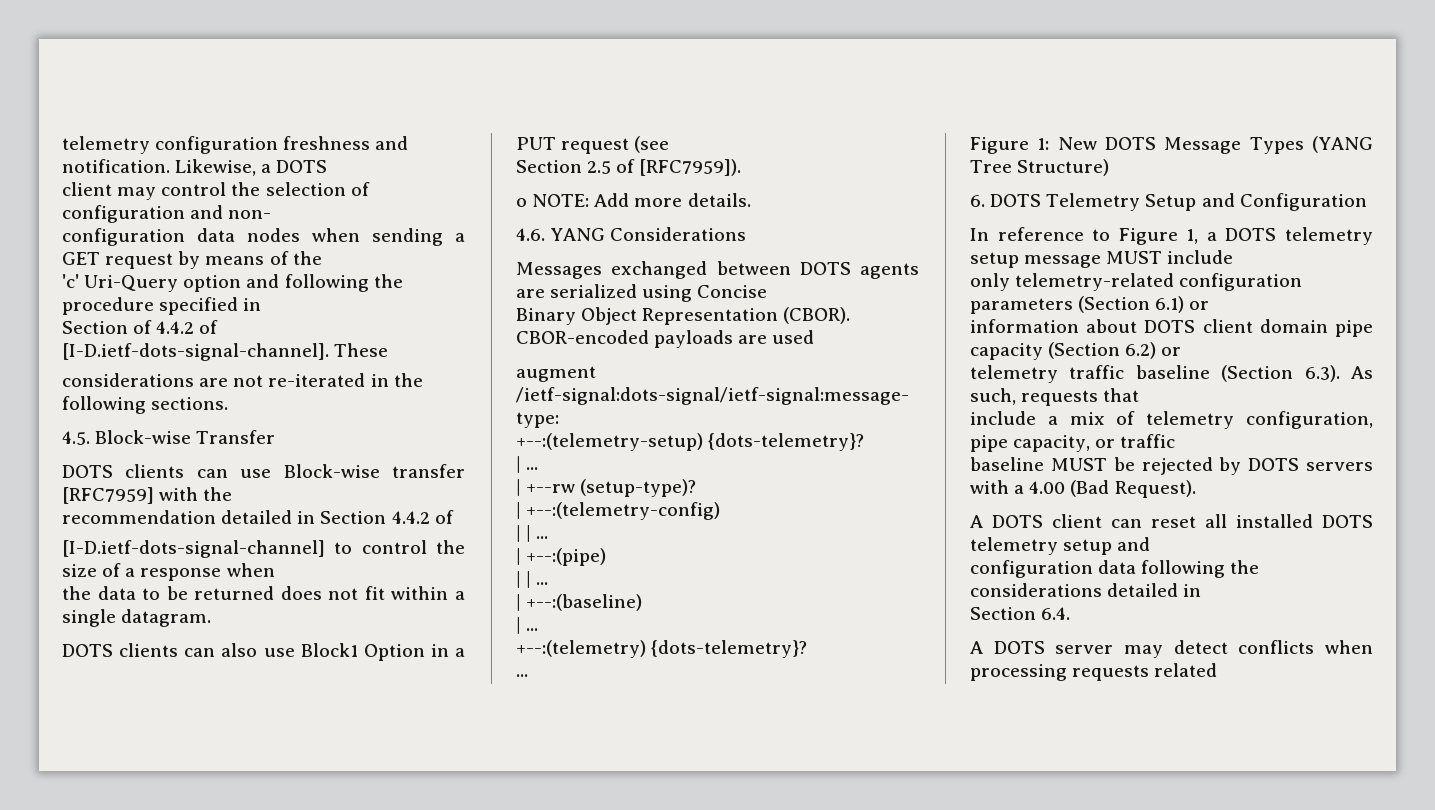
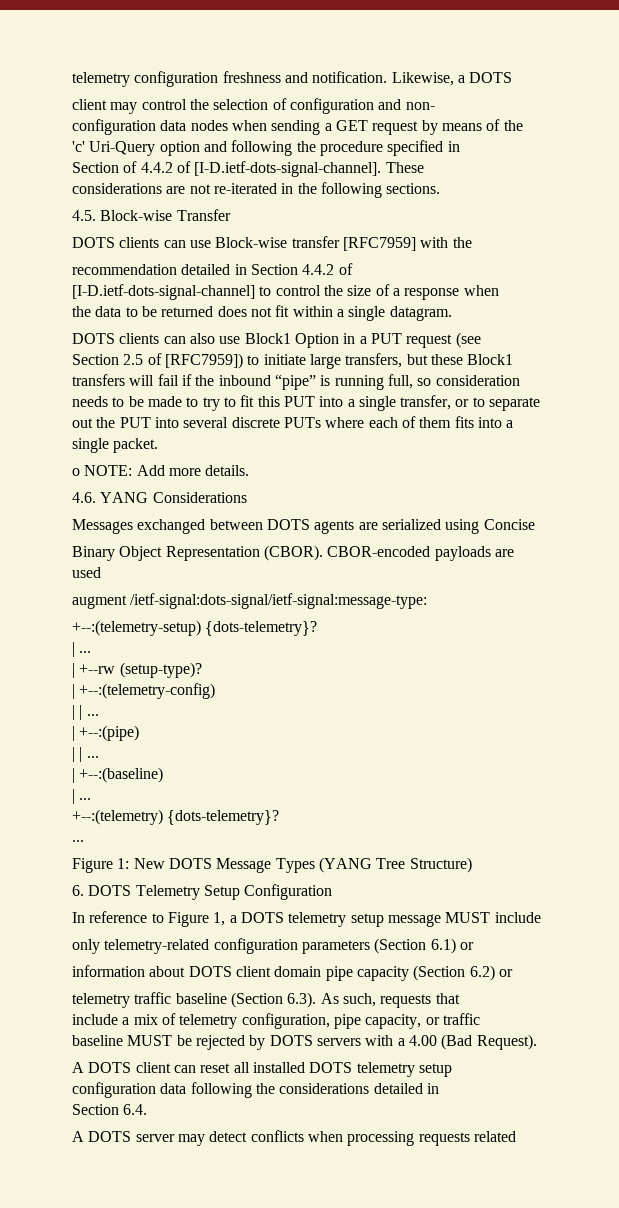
[639,159,742,176] [RFC7959]). -> [164,353,514,369] [72,374,520,390] [72,395,541,411] [72,416,514,428] [72,438,159,453] [RFC7959]) to initiate large transfers, but these Block1 transfers will fail if the inbound “pipe” is running full, so consideration needs to be made to try to fit this PUT into a single transfer, or to separate out the PUT into several discrete PUTs where each of them fits into a single packet.
[1201,193,1235,207] and -> (240, 892) none
[1117,537,1151,551] and -> (452, 1070) none

